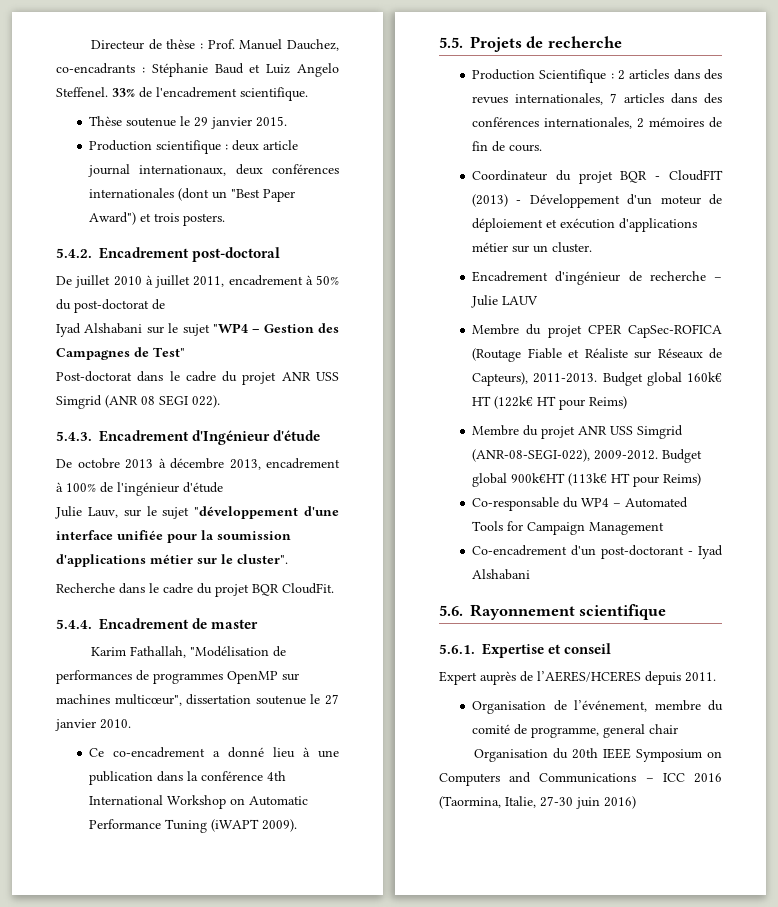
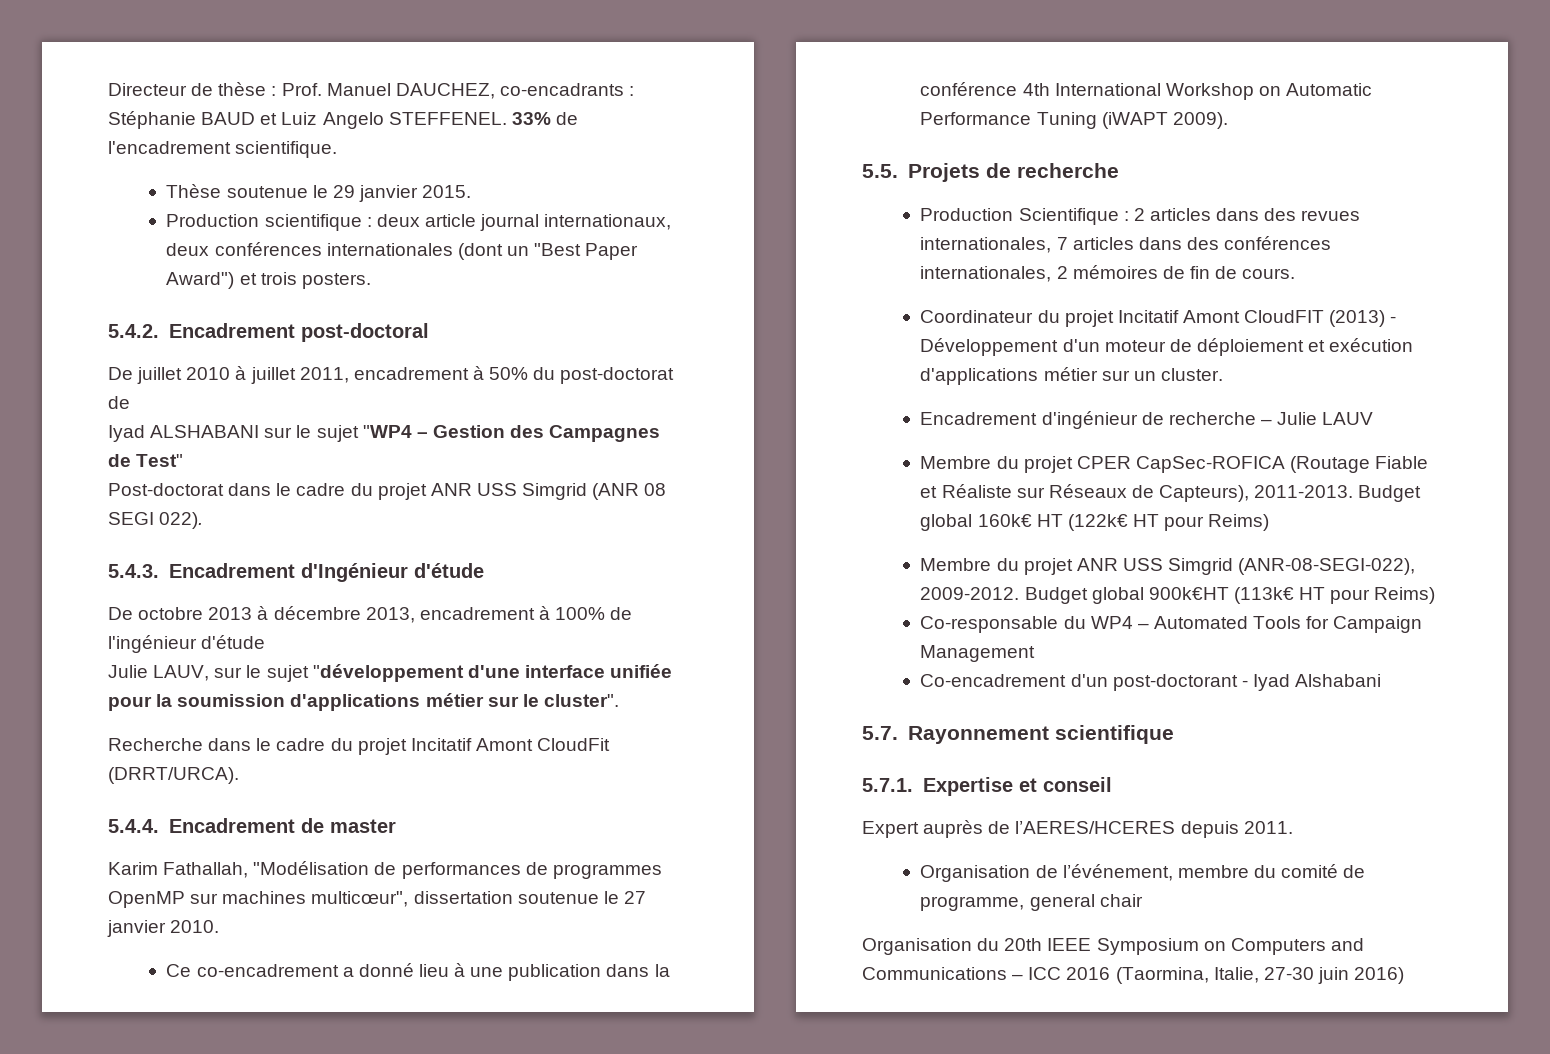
[287,39,339,51] Dauchez, -> [395,83,495,99] DAUCHEZ,
[214,63,244,74] Baud -> [201,112,256,125] BAUD
[56,87,108,97] Steffenel. -> [388,112,507,125] STEFFENEL.
[84,323,143,334] Alshabani -> [150,425,260,438] ALSHABANI
[87,507,118,518] Lauv, -> [153,665,210,681] LAUV,
[252,583,334,596] BQR CloudFit. -> [410,738,611,751] [108,767,239,784] Incitatif Amont CloudFit (DRRT/URCA).
[620,171,661,183] BQR - -> [1117,310,1240,323] Incitatif Amont
[439,605,463,616] 5.6. -> [862,726,898,740] 5.7.
[439,644,475,654] 5.6.1. -> [862,778,913,792] 5.7.1.

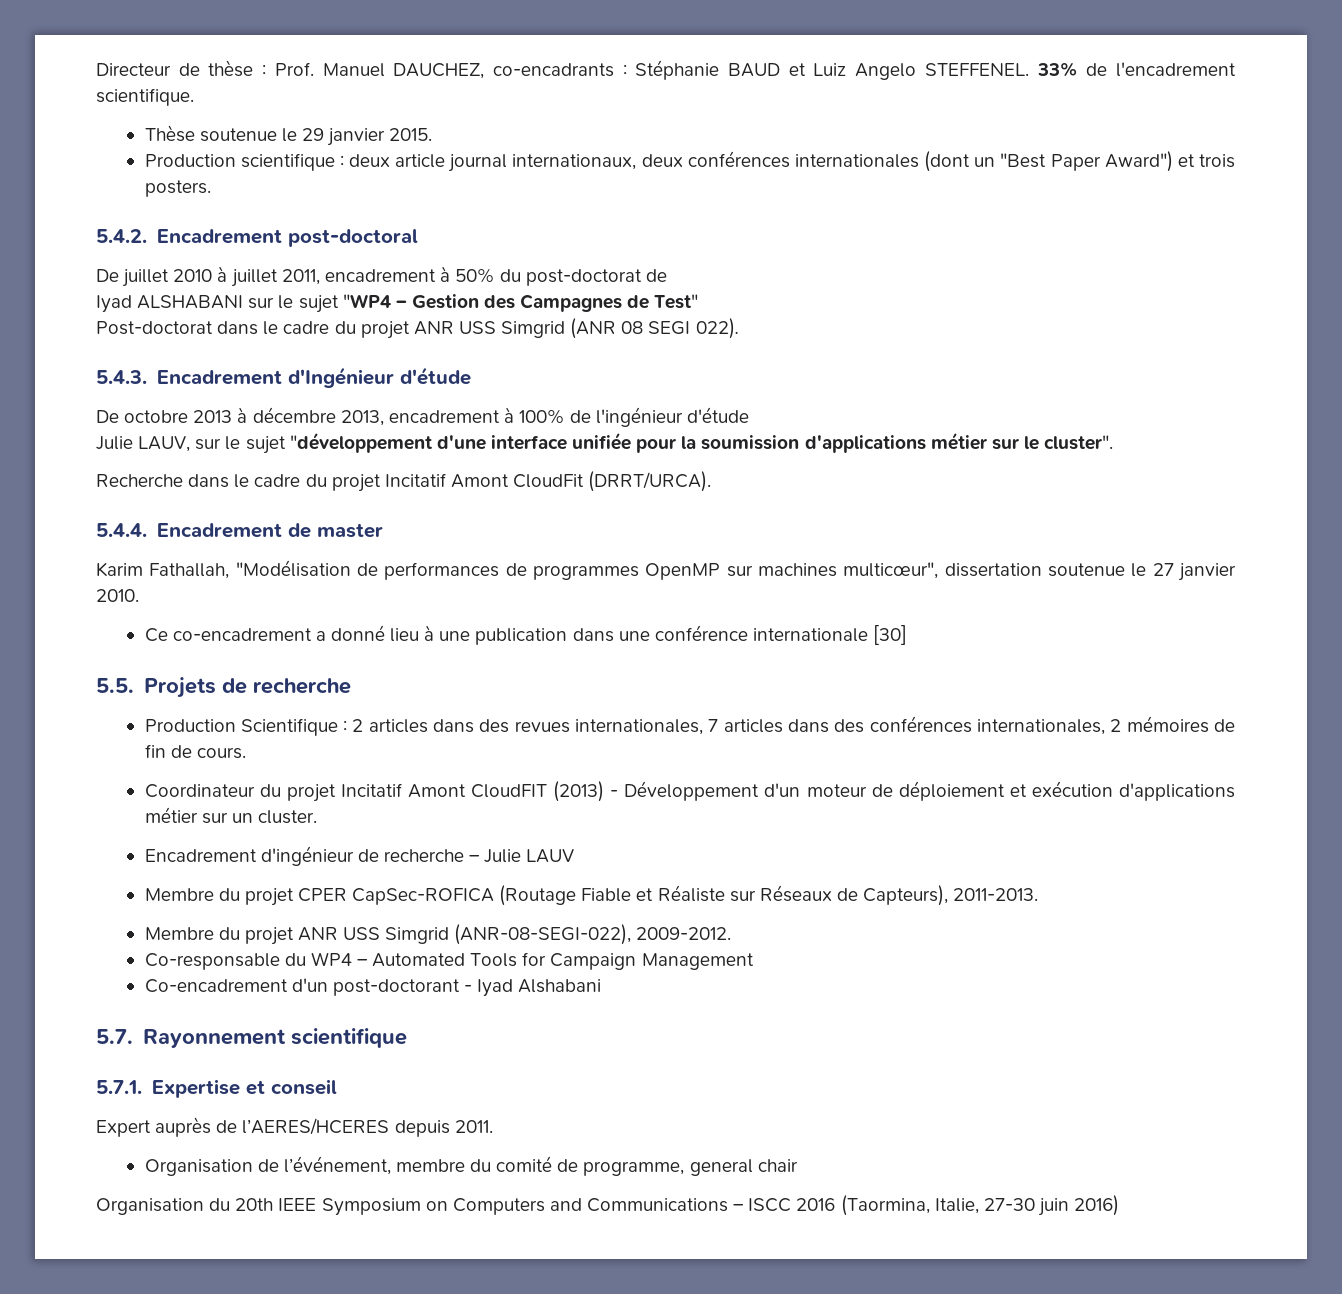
[654,964,670,977] [920,82,1373,100] [920,112,1228,129] la conférence 4th International Workshop on Automatic Performance Tuning (iWAPT 2009). -> [618,625,908,645] une conférence internationale [30]
[1358,485,1422,502] [920,514,1270,531] Budget global 160k€ HT (122k€ HT pour Reims) -> (1039, 894) none
[1024,587,1436,604] Budget global 900k€HT (113k€ HT pour Reims) -> (732, 933) none
[1028,967,1062,980] ICC -> [748,1198,792,1212] ISCC

